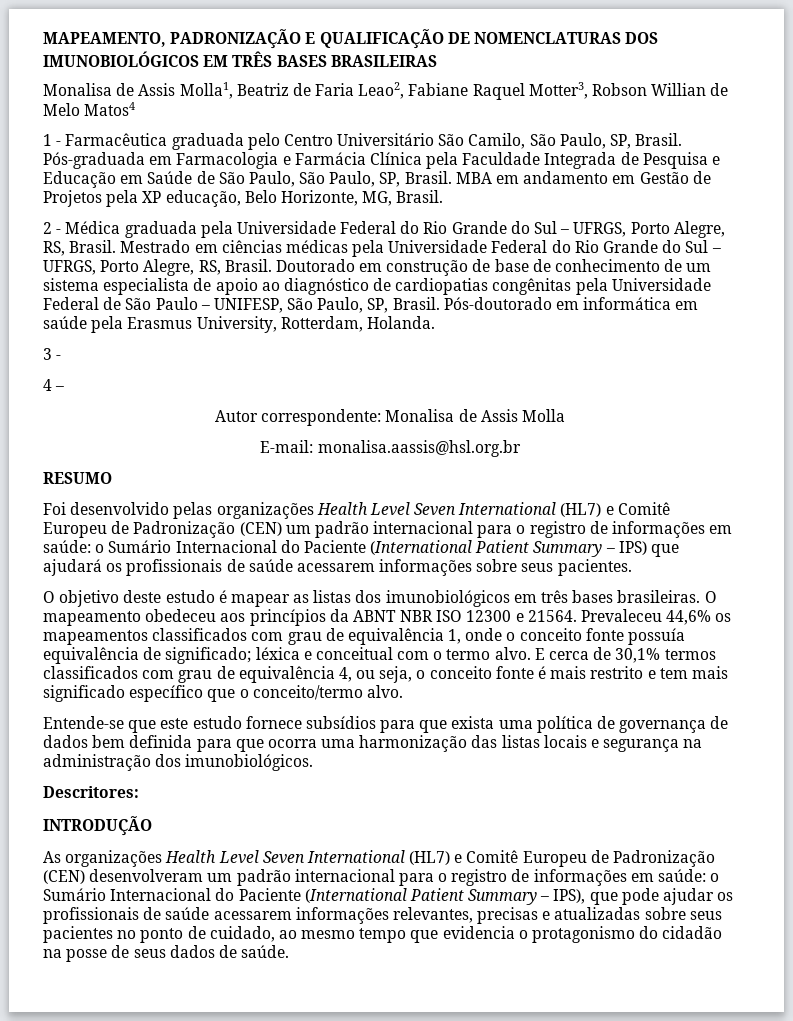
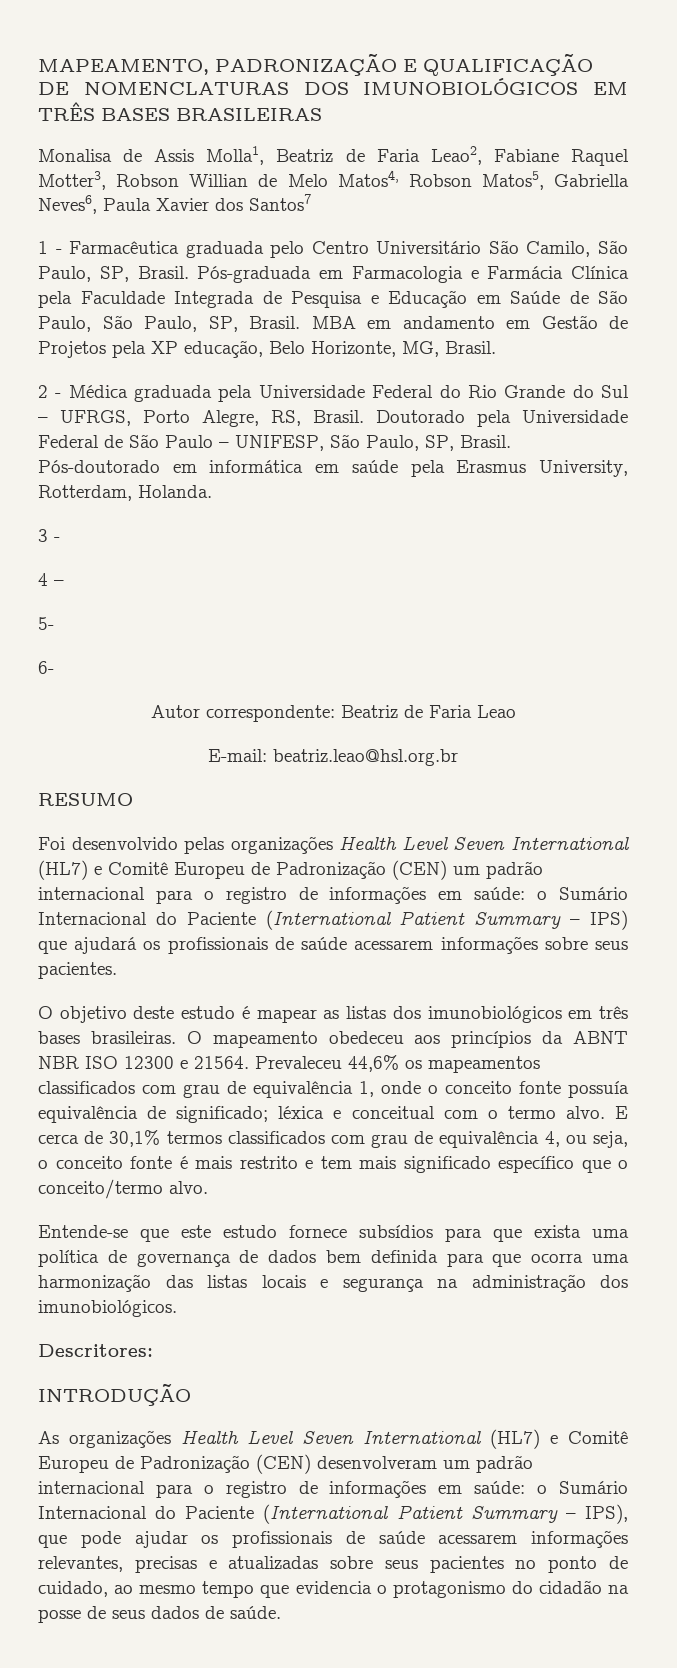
[84,102,136,116] Matos4 -> [337,170,629,190] [38,194,311,214] Matos4, Robson Matos5, Gabriella Neves6, Paula Xavier dos Santos7
[120,240,721,257] [43,259,712,276] [43,278,572,295] Mestrado em ciências médicas pela Universidade Federal do Rio Grande do Sul – UFRGS, Porto Alegre, RS, Brasil. Doutorado em construção de base de conhecimento de um sistema especialista de apoio ao diagnóstico de cardiopatias congênitas -> [376,410,465,423] Doutorado
(65, 388) none -> [38,617,54,630] [38,661,54,674] // 5- // 6-
[385,409,565,422] Monalisa de Assis Molla -> [340,705,516,718] Beatriz de Faria Leao
[317,440,521,457] monalisa.aassis@hsl.org.br -> [273,749,458,766] beatriz.leao@hsl.org.br

